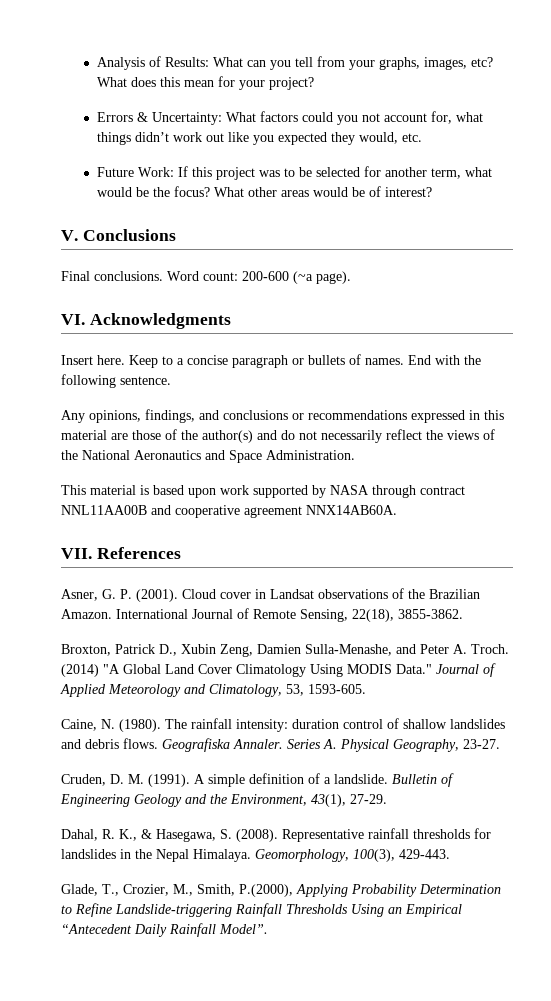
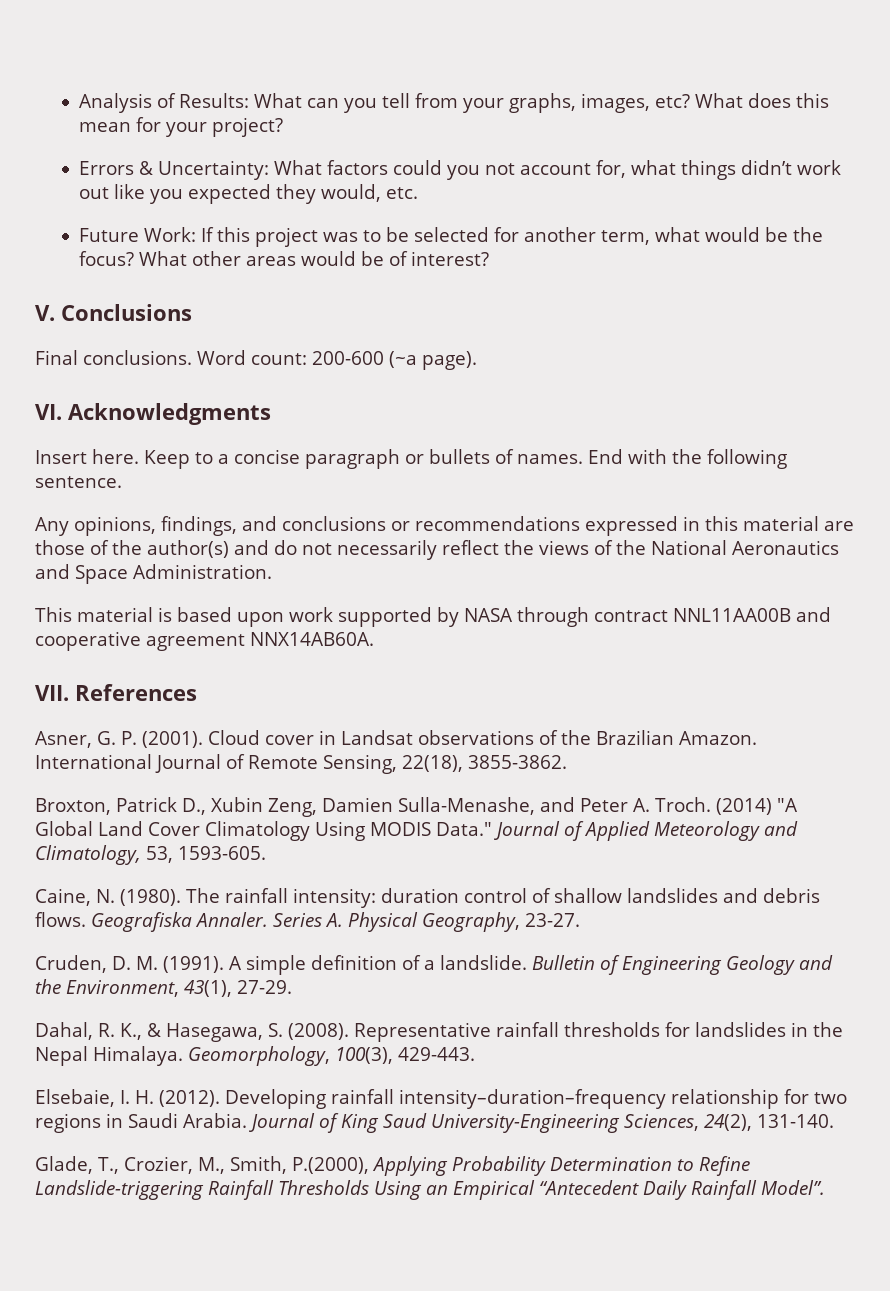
(450, 854) none -> [35,1089,847,1109] [35,1113,834,1133] // Elsebaie, I. H. (2012). Developing rainfall intensity–duration–frequency relationship for two regions in Saudi Arabia. Journal of King Saud University-Engineering Sciences, 24(2), 131-140.

